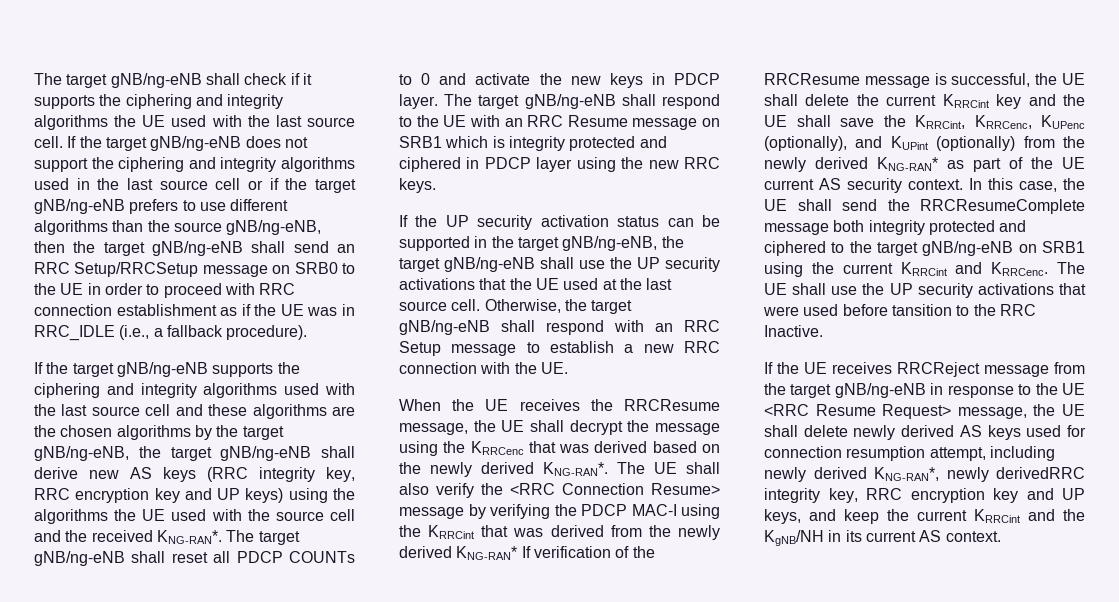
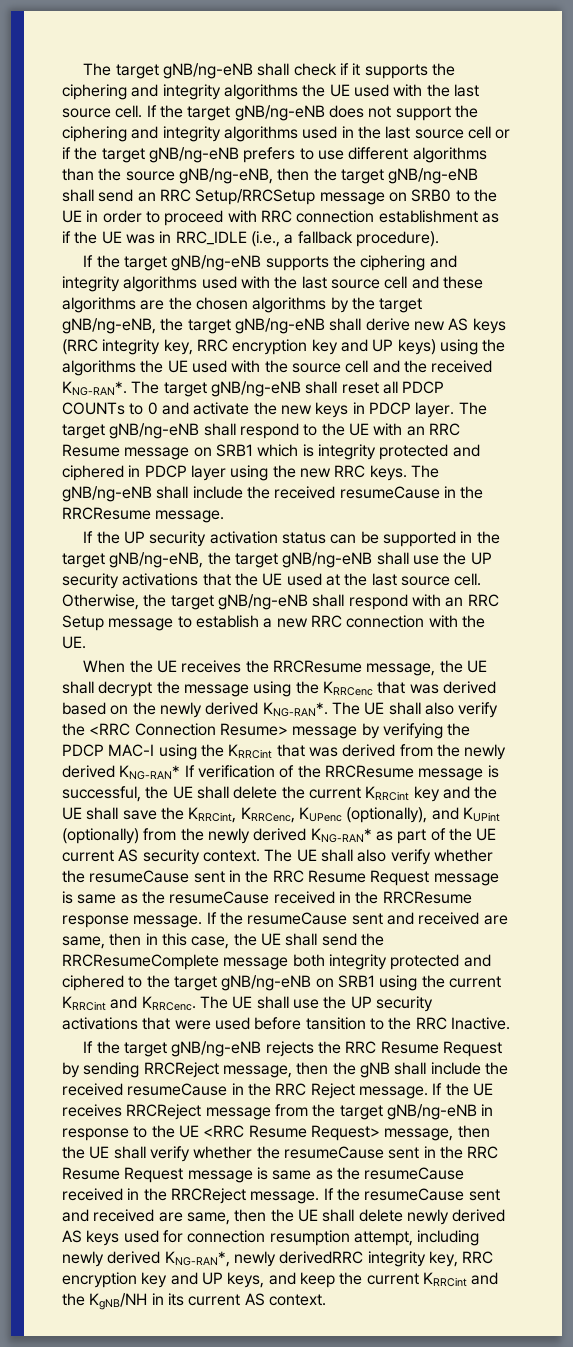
(436, 185) none -> [410,465,439,478] [62,486,484,502] [62,507,225,523] The gNB/ng-eNB shall include the received resumeCause in the RRCResume message.
[969,178,982,190] In -> [264,849,493,865] [62,870,499,886] [62,891,472,904] [62,912,508,928] [62,933,158,949] The UE shall also verify whether the resumeCause sent in the RRC Resume Request message is same as the resumeCause received in the RRCResume response message. If the resumeCause sent and received are same, then in
(799, 368) none -> [123,1041,502,1057] [62,1062,508,1078] [62,1083,469,1099] target gNB/ng-eNB rejects the RRC Resume Request by sending RRCReject message, then the gNB shall include the received resumeCause in the RRC Reject message. If the
(1027, 413) none -> [457,1125,490,1138] [62,1146,499,1162] [62,1167,465,1183] [62,1188,500,1204] [62,1209,267,1225] then the UE shall verify whether the resumeCause sent in the RRC Resume Request message is same as the resumeCause received in the RRCReject message. If the resumeCause sent and received are same, then

